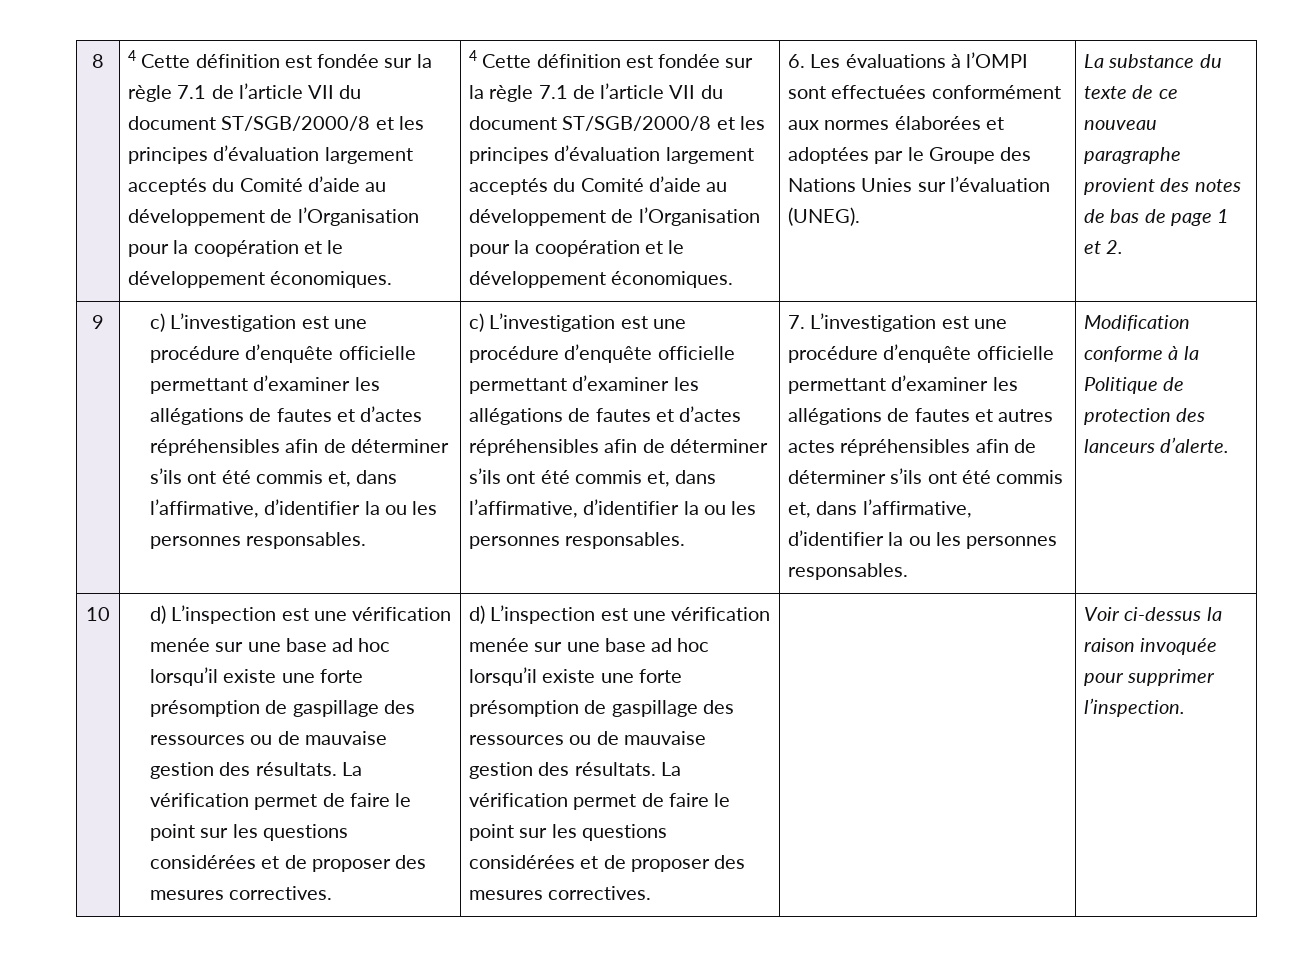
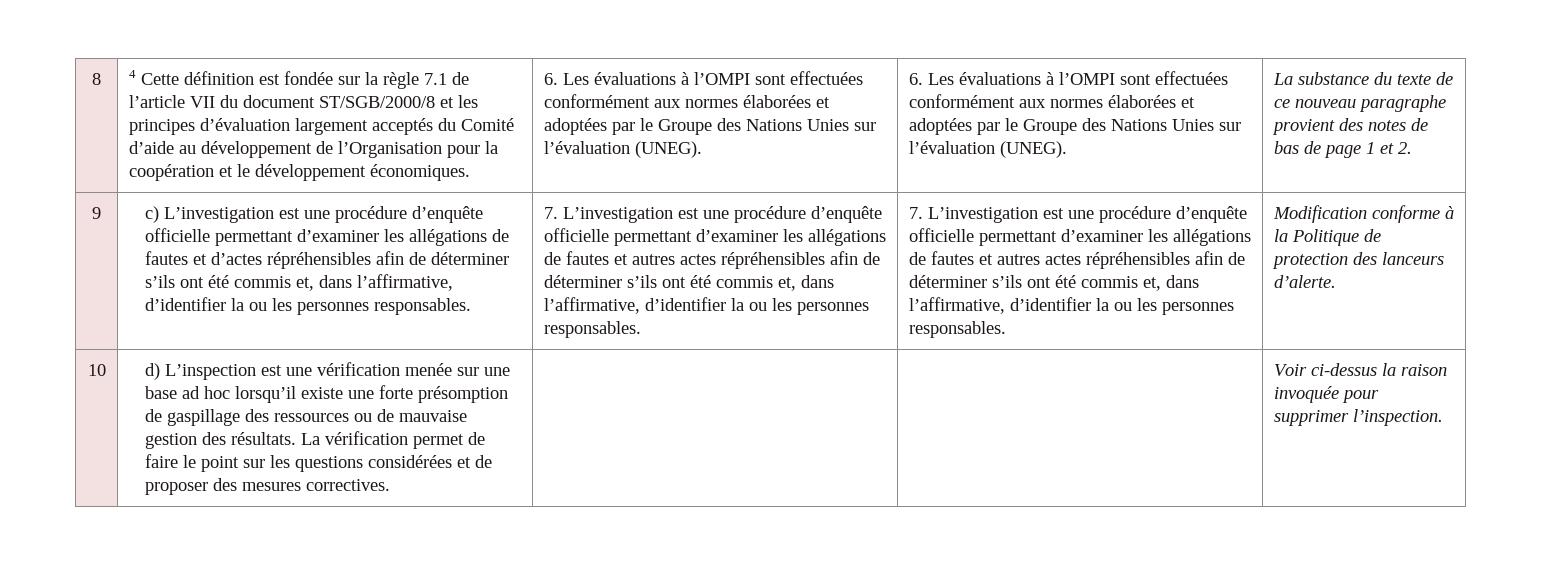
[469,50,754,68] [469,83,723,102] [469,116,765,131] [469,145,754,164] [469,176,728,195] [469,207,760,226] [469,240,685,257] [469,271,734,288] 4 Cette définition est fondée sur la règle 7.1 de l’article VII du document ST/SGB/2000/8 et les principes d’évaluation largement acceptés du Comité d’aide au développement de l’Organisation pour la coopération et le développement économiques. -> [543,71,863,85] [543,94,830,108] [543,118,876,135] [543,141,702,158] 6. Les évaluations à l’OMPI sont effectuées conformément aux normes élaborées et adoptées par le Groupe des Nations Unies sur l’évaluation (UNEG).
[469,313,485,332] c) -> [543,207,558,219] 7.
[679,406,742,422] d’actes -> [631,254,716,265] autres actes
[469,605,771,624] [469,638,710,652] [469,667,682,686] [469,700,734,717] [469,731,706,745] [469,762,681,779] [469,793,731,810] [469,824,667,841] [469,855,746,872] [469,886,652,900] d) L’inspection est une vérification menée sur une base ad hoc lorsqu’il existe une forte présomption de gaspillage des ressources ou de mauvaise gestion des résultats. La vérification permet de faire le point sur les questions considérées et de proposer des mesures correctives. -> (390, 485) none

